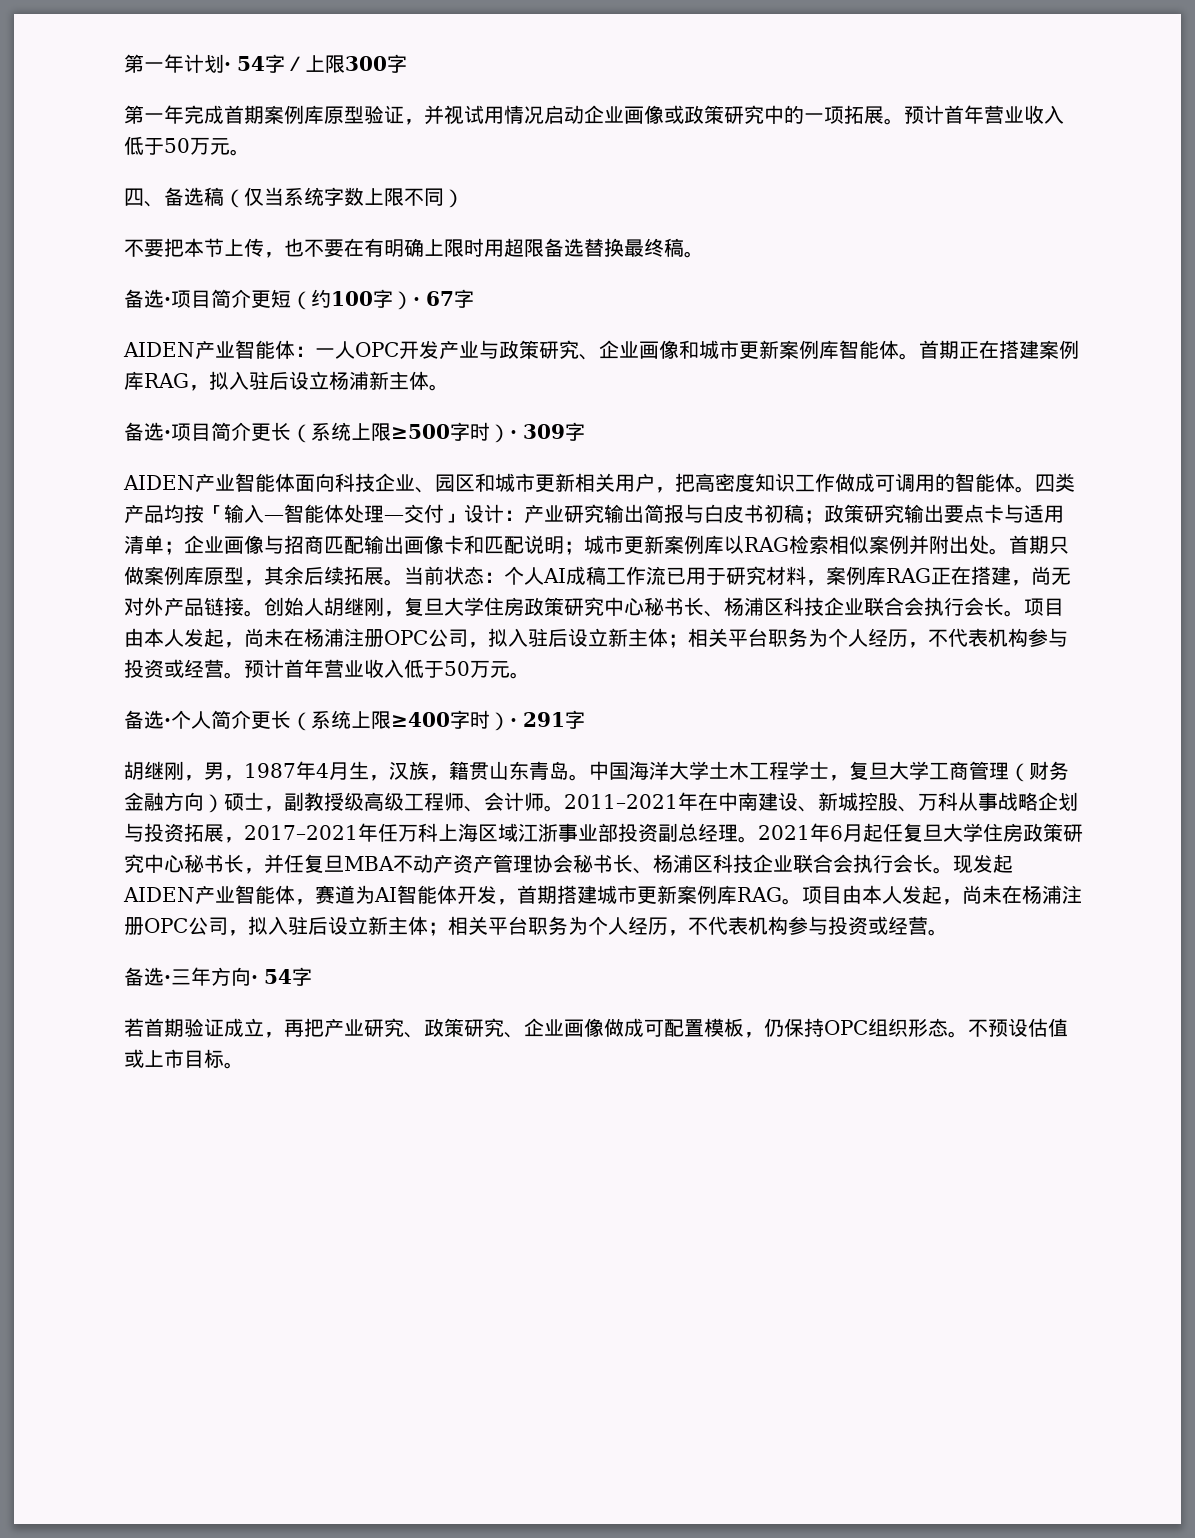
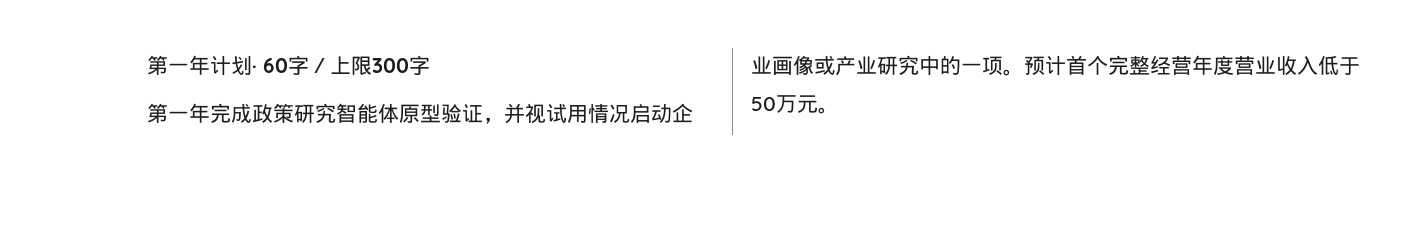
[237,56,265,71] 54 -> [262,58,288,73] 60
[224,105,324,124] 首期案例库 -> [251,103,399,123] 政策研究智能体
[684,105,724,124] 政策 -> [835,56,877,76] 产业
[844,105,1064,125] [124,136,250,156] [124,187,464,208] [124,238,704,258] [124,289,474,310] [123,340,1079,360] [124,371,449,391] [124,422,585,443] [123,473,1075,493] [124,504,1064,524] [124,535,1069,555] [124,566,1071,586] [124,597,1064,617] [124,628,1068,648] [124,659,530,679] [124,710,585,731] [124,761,1069,782] [124,792,1078,813] [124,823,1083,843] [124,854,1013,874] [123,885,1082,905] [124,916,948,936] [124,967,312,986] [124,1018,1068,1038] [124,1049,244,1069] 拓展。预计首年营业收入低于50万元。 // 四、备选稿（仅当系统字数上限不同） // 不要把本节上传，也不要在有明确上限时用超限备选替换最终稿。 // 备选·项目简介更短（约100字）· 67字 // AIDEN产业智能体：一人OPC开发产业与政策研究、企业画像和城市更新案例库智能体。首期正在搭建案例库RAG，拟入驻后设立杨浦新主体。 // 备选·项目简介更长（系统上限≥500字时）· 309字 // AIDEN产业智能体面向科技企业、园区和城市更新相关用户，把高密度知识工作做成可调用的智能体。四类产品均按「输入—智能体处理—交付」设计：产业研究输出简报与白皮书初稿；政策研究输出要点卡与适用清单；企业画像与招商匹配输出画像卡和匹配说明；城市更新案例库以RAG检索相似案例并附出处。首期只做案例库原型，其余后续拓展。当前状态：个人AI成稿工作流已用于研究材料，案例库RAG正在搭建，尚无对外产品链接。创始人胡继刚，复旦大学住房政策研究中心秘书长、杨浦区科技企业联合会执行会长。项目由本人发起，尚未在杨浦注册OPC公司，拟入驻后设立新主体；相关平台职务为个人经历，不代表机构参与投资或经营。预计首年营业收入低于50万元。 // 备选·个人简介更长（系统上限≥400字时）· 291字 // 胡继刚，男，1987年4月生，汉族，籍贯山东青岛。中国海洋大学土木工程学士，复旦大学工商管理（财务金融方向）硕士，副教授级高级工程师、会计师。2011–2021年在中南建设、新城控股、万科从事战略企划与投资拓展，2017–2021年任万科上海区域江浙事业部投资副总经理。2021年6月起任复旦大学住房政策研究中心秘书长，并任复旦MBA不动产资产管理协会秘书长、杨浦区科技企业联合会执行会长。现发起AIDEN产业智能体，赛道为AI智能体开发，首期搭建城市更新案例库RAG。项目由本人发起，尚未在杨浦注册OPC公司，拟入驻后设立新主体；相关平台职务为个人经历，不代表机构参与投资或经营。 // 备选·三年方向· 54字 // 若首期验证成立，再把产业研究、政策研究、企业画像做成可配置模板，仍保持OPC组织形态。不预设估值或上市目标。 -> [1003,55,1360,76] [751,95,839,114] 。预计首个完整经营年度营业收入低于50万元。

